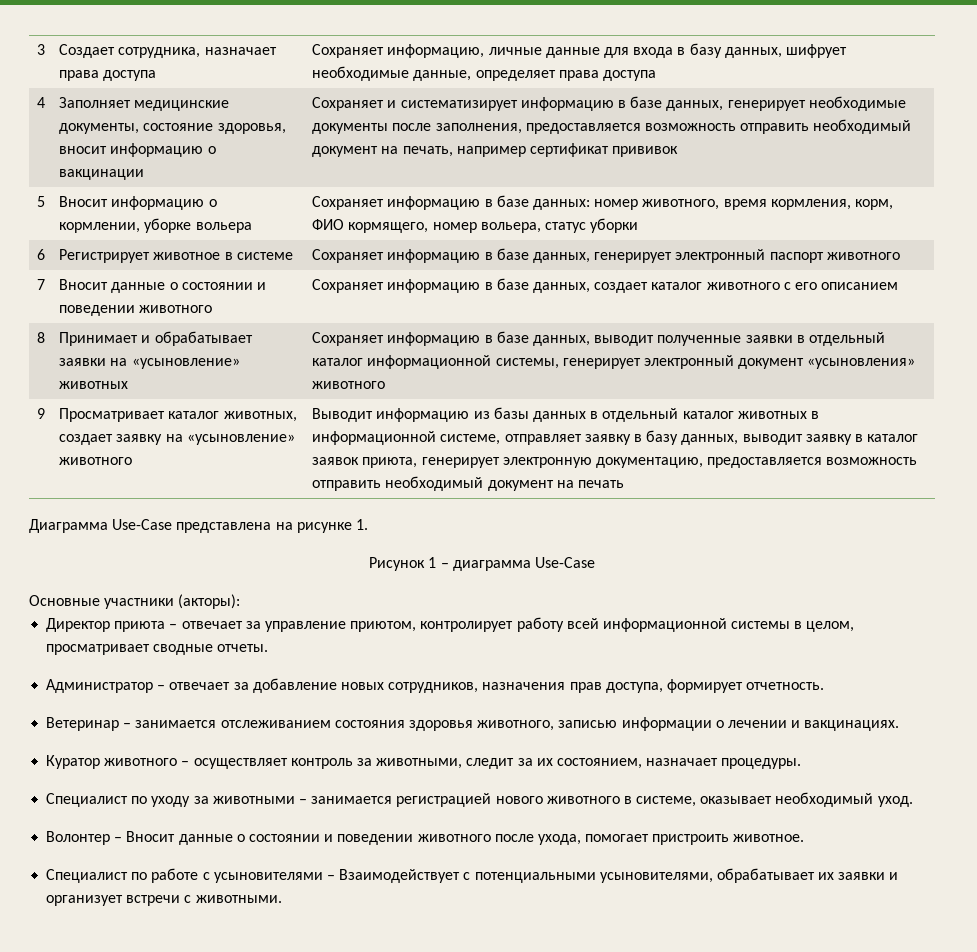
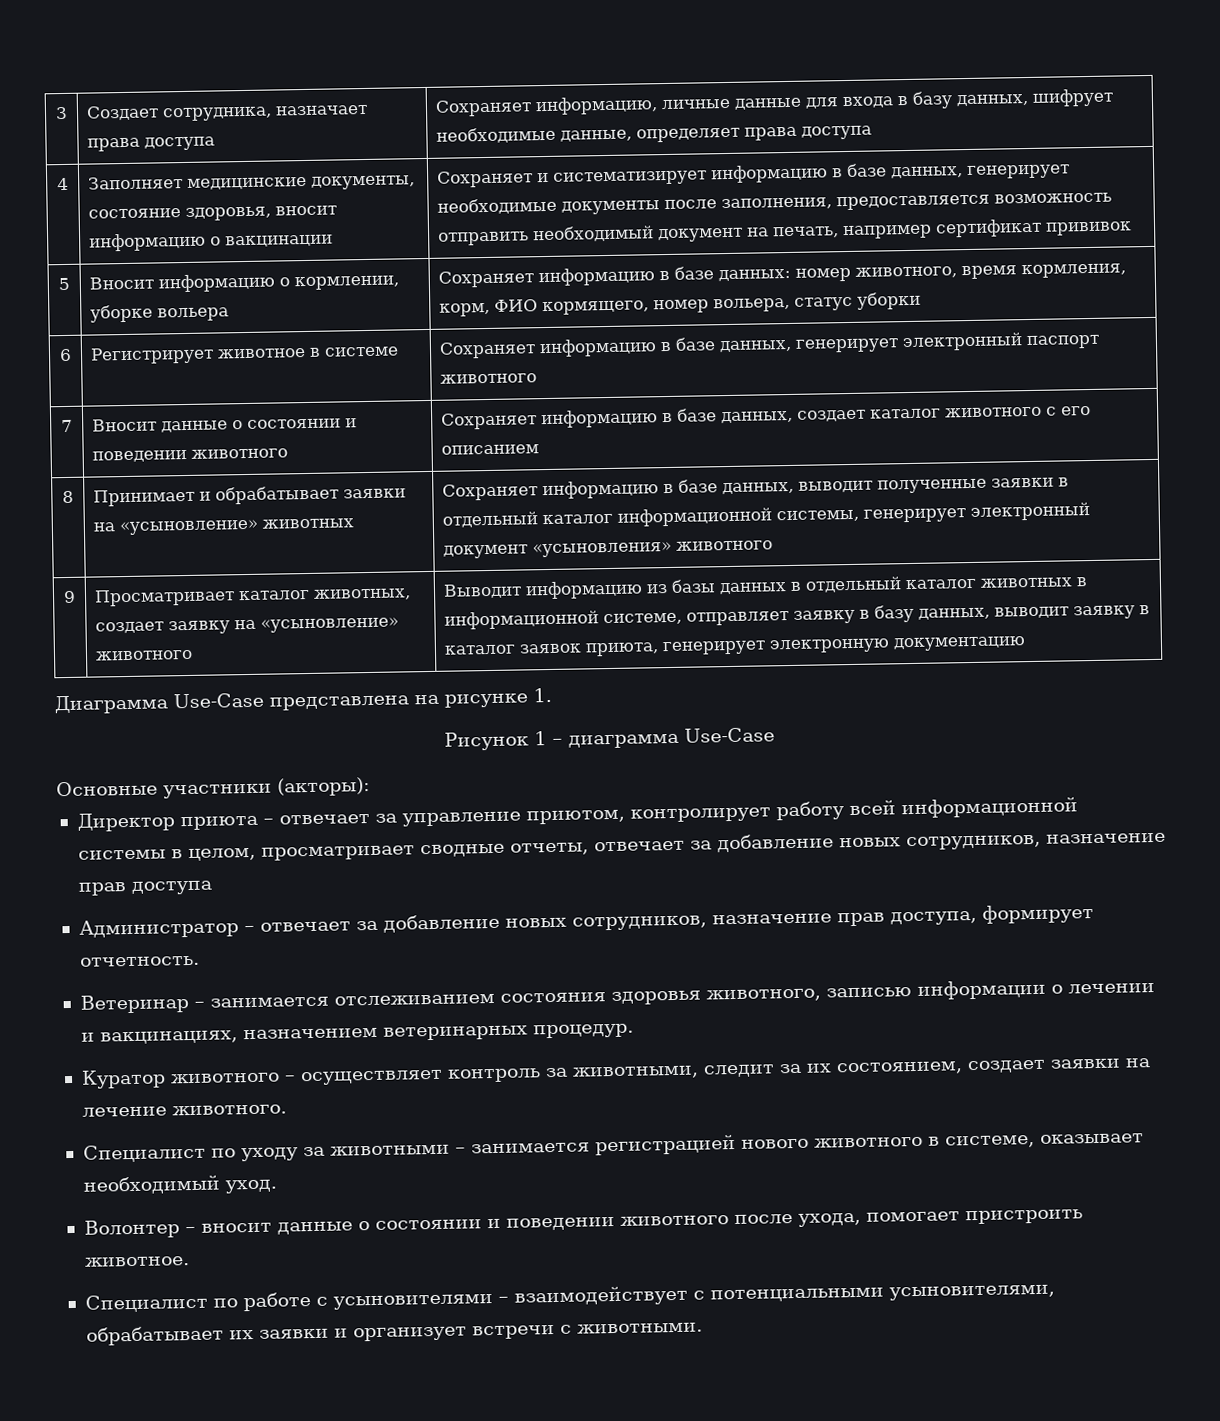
[595,457,918,468] [312,476,624,491] документацию, предоставляется возможность отправить необходимый документ на печать -> [893,636,1027,652] документацию
[217,644,269,652] отчеты. -> [509,832,1166,856] [77,880,212,896] отчеты, отвечает за добавление новых сотрудников, назначение прав доступа
[482,682,566,690] назначения -> [711,913,832,925] назначение
[804,720,900,731] вакцинациях. -> [99,1023,634,1045] вакцинациях, назначением ветеринарных процедур.
[646,758,802,769] назначает процедуры. -> [966,1058,1150,1074] [81,1104,287,1117] создает заявки на лечение животного.
[126,831,176,842] Вносит -> [200,1222,272,1233] вносит
[339,869,461,883] Взаимодействует -> [513,1284,688,1307] взаимодействует

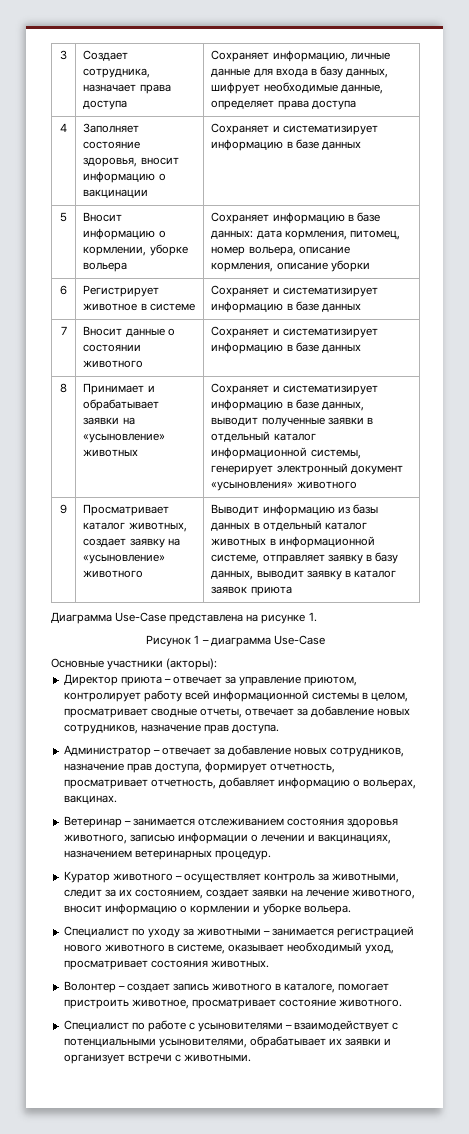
[187,175,416,190] медицинские документы, -> (140, 128) none
[891,164,1071,180] [437,192,1113,215] [438,218,1133,246] данных, генерирует необходимые документы после заполнения, предоставляется возможность отправить необходимый документ на печать, например сертификат прививок -> [321,141,361,150] данных
[795,263,1127,282] [439,296,854,317] номер животного, время кормления, корм, ФИО кормящего, номер вольера, статус -> [256,230,400,240] [211,246,350,256] [211,262,328,272] дата кормления, питомец, номер вольера, описание кормления, описание
[539,332,1101,358] [440,373,538,384] информацию в базе данных, генерирует электронный паспорт животного -> [272,287,378,297] [211,301,361,313] и систематизирует информацию в базе данных
[345,418,358,428] [92,449,188,463] и поведении -> (142, 348) none
[541,405,1092,429] [441,444,540,455] информацию в базе данных, создает каталог животного с его описанием -> [272,328,378,338] [211,342,361,354] и систематизирует информацию в базе данных
(539, 492) none -> [272,385,378,395] и систематизирует
[585,636,1027,657] приюта, генерирует электронную документацию -> [250,586,292,596] приюта
[130,880,212,895] доступа -> [231,724,279,734] доступа.
[79,955,200,967] отчетность. -> [270,763,336,773] [63,777,417,789] [63,795,117,804] отчетность, просматривает отчетность, добавляет информацию о вольерах, вакцинах.
[171,1104,287,1116] животного. -> [352,889,416,899] [63,903,352,915] животного, вносит информацию о кормлении и уборке вольера.
[224,1179,277,1194] [83,1209,1083,1239] [84,1256,190,1267] уход. // Волонтер – вносит данные о состоянии и поведении животного после ухода, помогает пристроить животное. -> [365,944,395,954] [63,960,269,970] [63,981,390,993] [63,999,403,1009] уход, просматривает состояния животных. // Волонтер – создает запись животного в каталоге, помогает пристроить животное, просматривает состояние животного.

